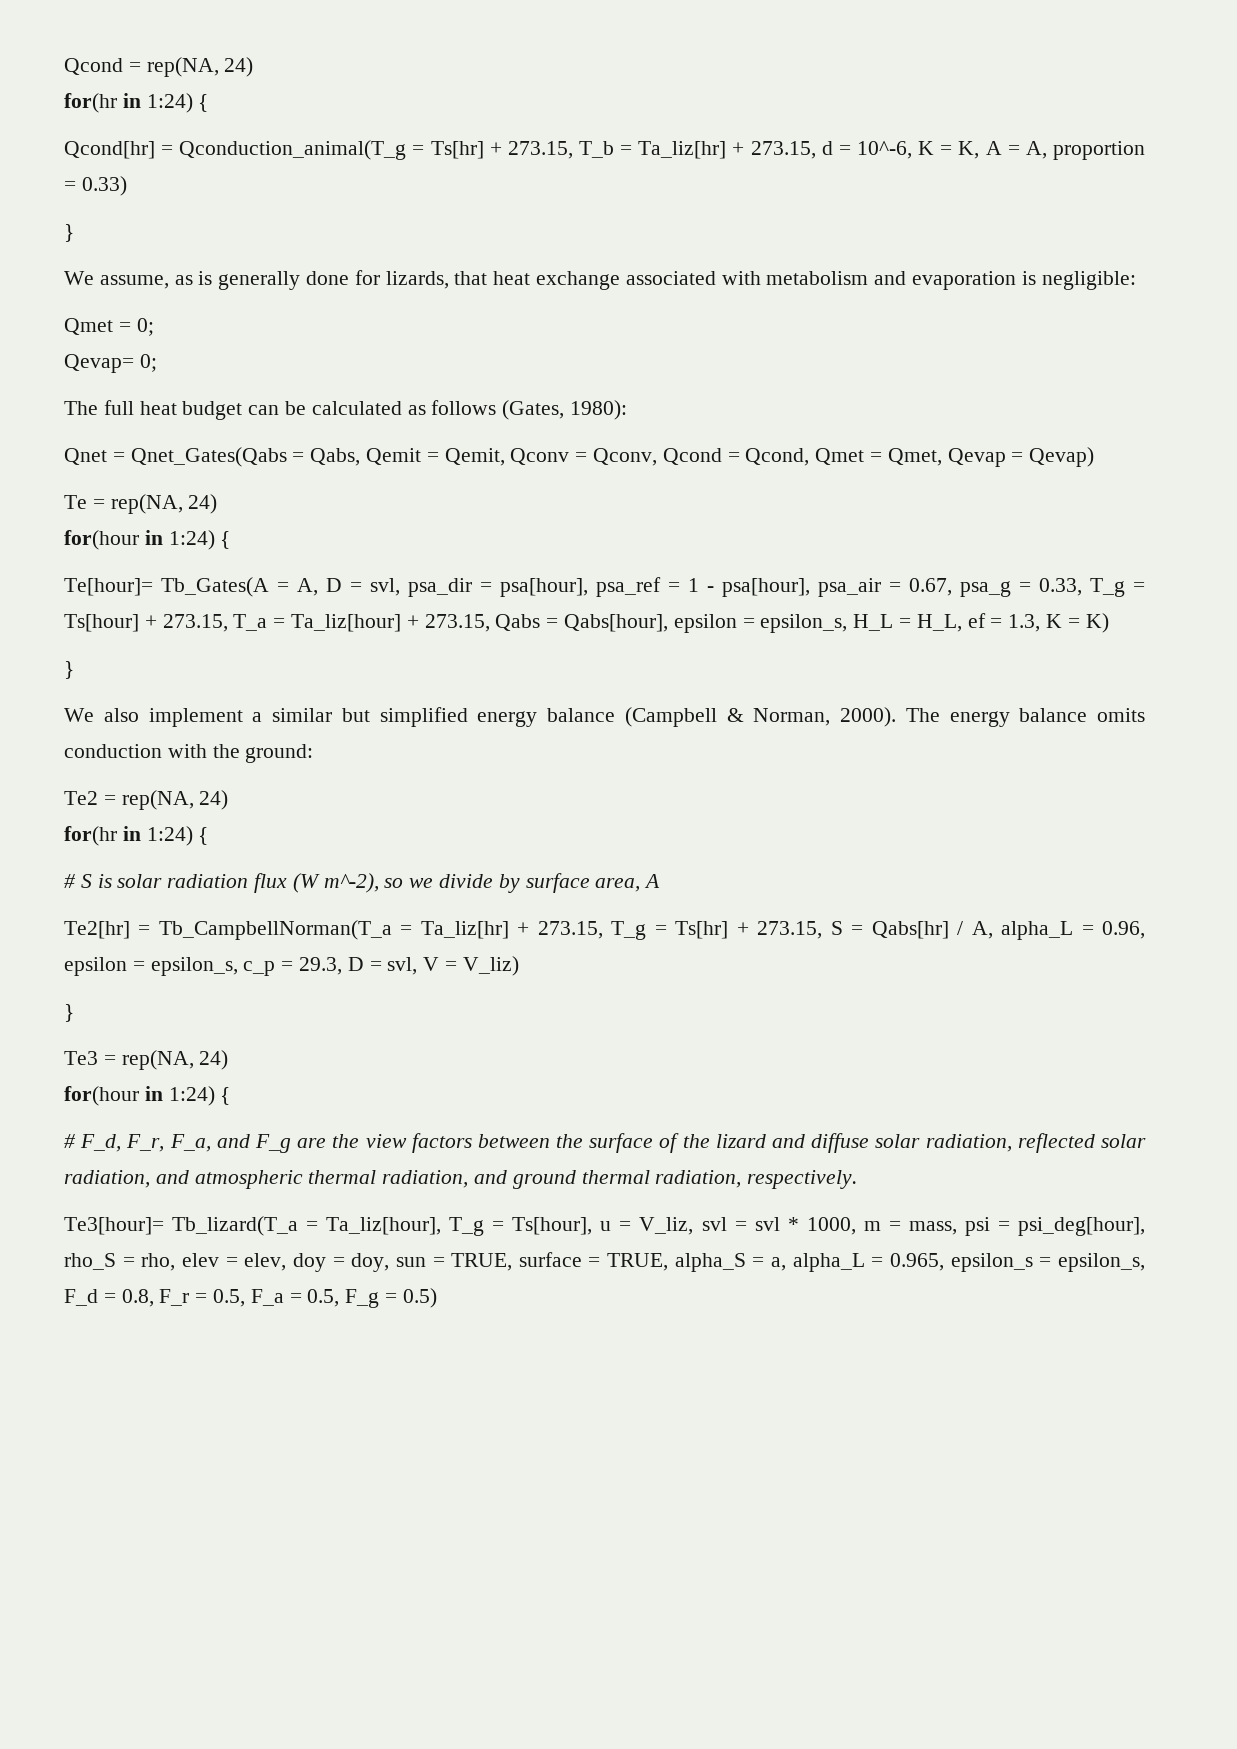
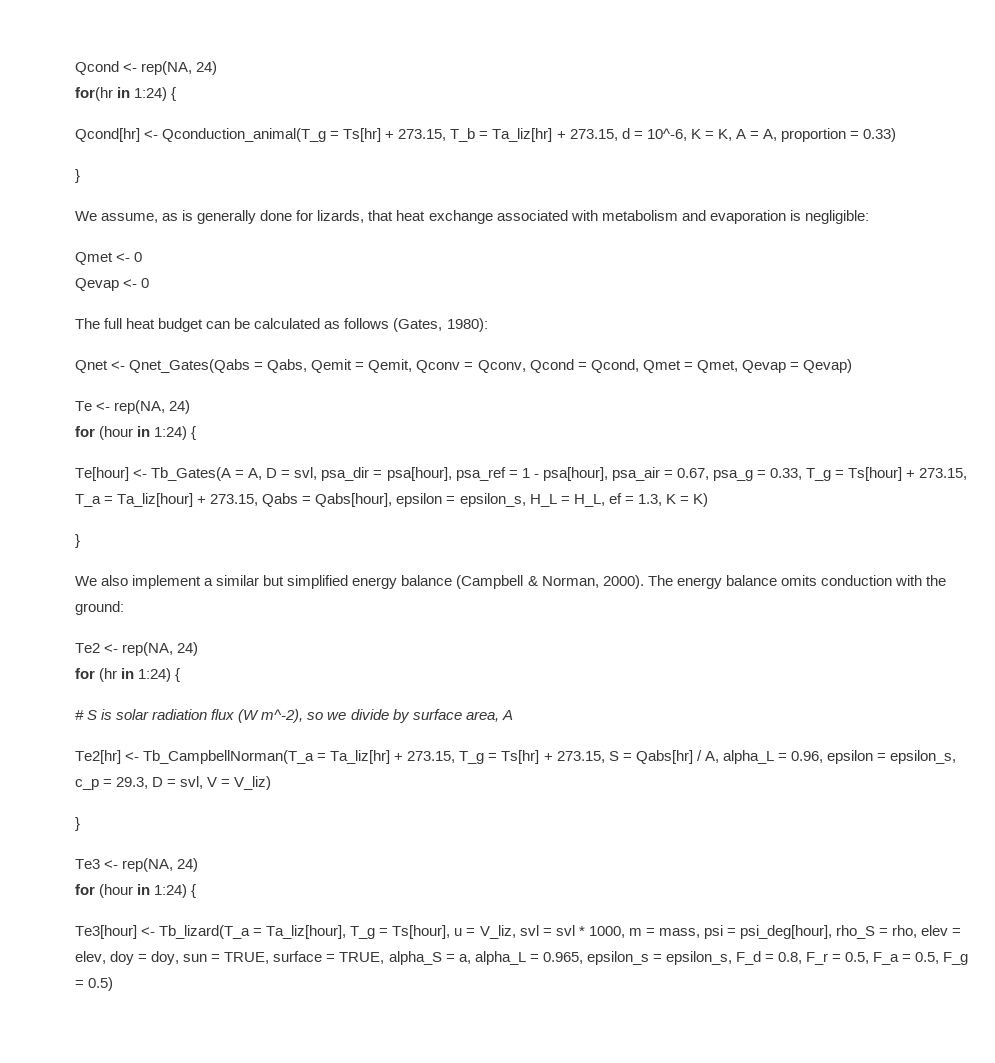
[64,58,141,75] Qcond = -> [75,61,138,75] Qcond <-
[161,145,174,155] = -> [144,130,159,139] <-
[118,318,154,336] [64,354,157,373] = 0; // Qevap= 0; -> [116,252,143,262] [75,278,150,291] <- 0 // Qevap <- 0
[112,452,125,462] = -> [111,361,126,370] <-
[92,494,218,514] [64,530,231,550] [64,578,153,596] = rep(NA, 24) // for(hour in 1:24) { // Te[hour]= -> [96,400,191,414] [75,426,197,440] [75,467,148,481] <- rep(NA, 24) // for (hour in 1:24) { // Te[hour] <-
[103,790,229,810] [64,826,117,846] = rep(NA, 24) // for(hr -> [104,642,199,656] [75,668,118,682] <- rep(NA, 24) // for (hr
[138,925,151,935] = -> [125,752,140,761] <-
[103,1050,229,1070] [64,1086,231,1106] [64,1133,1146,1153] [64,1170,858,1189] [64,1217,164,1235] = rep(NA, 24) // for(hour in 1:24) { // # F_d, F_r, F_a, and F_g are the view factors between the surface of the lizard and diffuse solar radiation, reflected solar radiation, and atmospheric thermal radiation, and ground thermal radiation, respectively. // Te3[hour]= -> [104,858,199,872] [75,884,197,898] [75,925,156,939] <- rep(NA, 24) // for (hour in 1:24) { // Te3[hour] <-

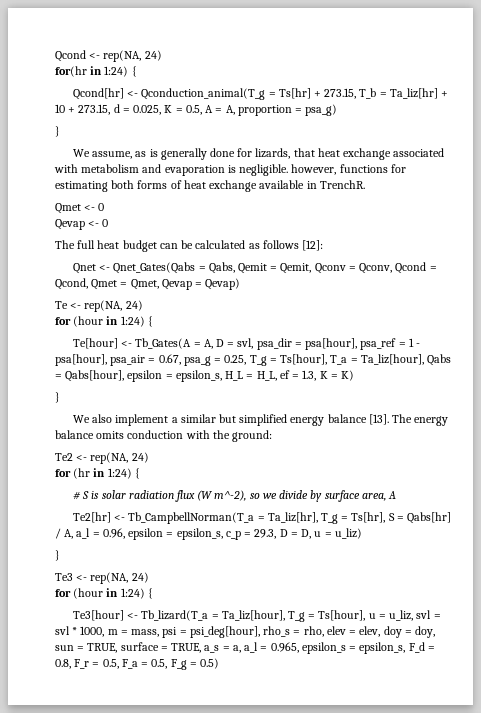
(566, 135) none -> [55,104,76,113] 10 +
[646,128,732,141] 10^-6, K = K, -> [133,105,202,115] 0.025, K = 0.5,
[863,128,897,142] 0.33) -> [305,104,338,116] psa_g)
[804,210,869,224] negligible: -> [239,164,406,176] [55,180,365,192] negligible. however, functions for estimating both forms of heat exchange available in TrenchR.
[393,318,488,332] (Gates, 1980): -> [302,240,324,251] [12]:
[770,467,968,481] [75,493,259,507] 0.33, T_g = Ts[hour] + 273.15, T_a = Ta_liz[hour] + 273.15, -> [224,354,424,366] 0.25, T_g = Ts[hour], T_a = Ta_liz[hour],
[456,575,644,589] (Campbell & Norman, 2000). -> [368,414,389,425] [13].
[330,750,605,764] Ta_liz[hr] + 273.15, T_g = Ts[hr] + 273.15, -> [267,512,386,524] Ta_liz[hr], T_g = Ts[hr],
[722,750,774,764] alpha_L -> [76,528,91,539] a_l
[180,776,272,790] svl, V = V_liz) -> [301,528,362,539] D, u = u_liz)
[479,925,516,939] V_liz, -> [389,610,414,621] u_liz,
[836,925,876,939] rho_S -> [263,626,291,637] rho_s
[388,951,442,965] alpha_S -> [204,645,220,653] a_s
[474,951,526,965] alpha_L -> [244,642,259,653] a_l

